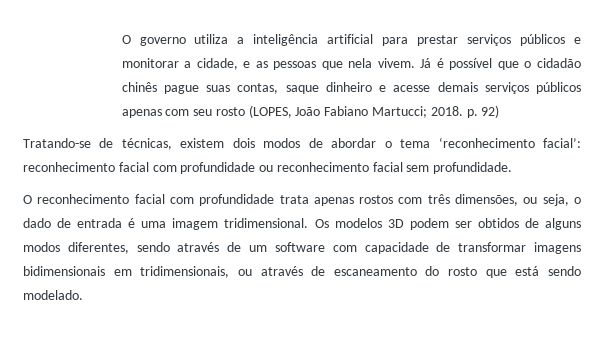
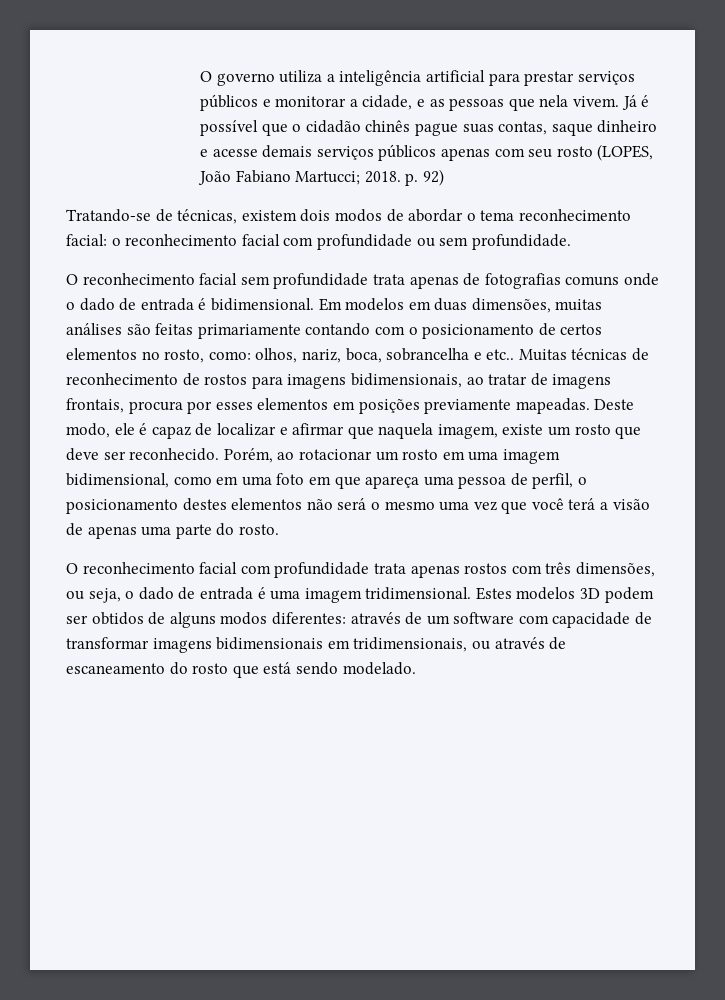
[438,137,581,148] ‘reconhecimento facial’: -> [518,209,631,221] [66,234,121,246] reconhecimento facial: o
[276,162,513,174] reconhecimento facial sem profundidade. -> [439,234,571,250] [66,273,659,289] [66,298,603,313] [66,323,603,339] [66,348,650,363] [66,373,612,389] [66,398,635,414] [66,423,642,439] [66,448,560,464] [66,473,588,489] [66,498,650,514] [66,523,279,539] sem profundidade. // O reconhecimento facial sem profundidade trata apenas de fotografias comuns onde o dado de entrada é bidimensional. Em modelos em duas dimensões, muitas análises são feitas primariamente contando com o posicionamento de certos elementos no rosto, como: olhos, nariz, boca, sobrancelha e etc.. Muitas técnicas de reconhecimento de rostos para imagens bidimensionais, ao tratar de imagens frontais, procura por esses elementos em posições previamente mapeadas. Deste modo, ele é capaz de localizar e afirmar que naquela imagem, existe um rosto que deve ser reconhecido. Porém, ao rotacionar um rosto em uma imagem bidimensional, como em uma foto em que apareça uma pessoa de perfil, o posicionamento destes elementos não será o mesmo uma vez que você terá a visão de apenas uma parte do rosto.
[314,219,329,228] Os -> [475,587,512,600] Estes
[67,242,170,254] diferentes, sendo -> [271,612,346,625] diferentes:

